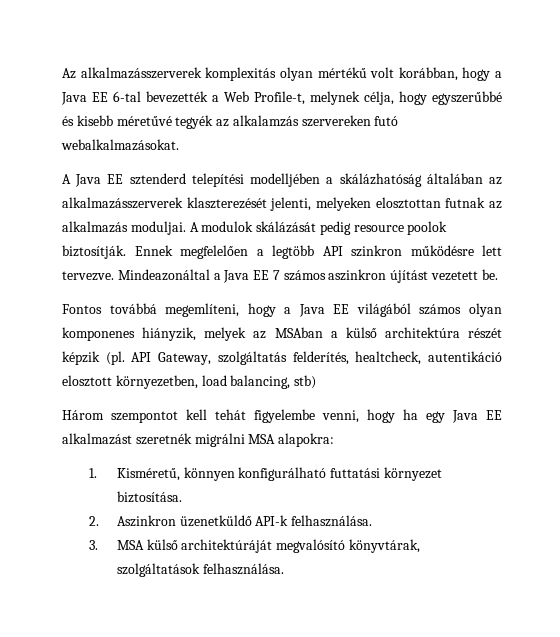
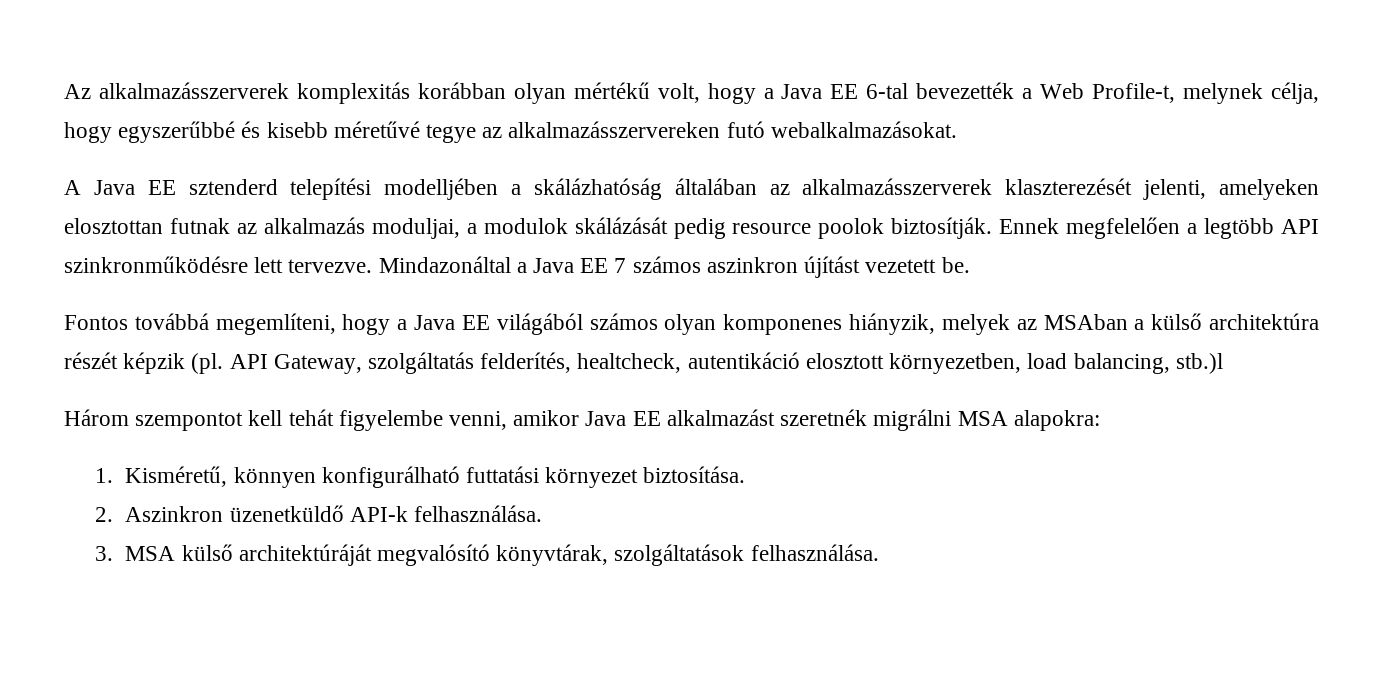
(277, 74) none -> [417,82,506,99] korábban
[370,67,458,81] volt korábban, -> [657,83,700,103] volt,
[175,115,371,129] tegyék az alkalamzás szervereken -> [426,121,721,143] tegye az alkalmazásszervereken
[316,197,371,211] melyeken -> [1218,179,1319,200] amelyeken
[130,221,199,235] moduljai. A -> [371,218,477,239] moduljai, a
[351,245,474,257] szinkron működésre -> [64,256,248,273] szinkronműködésre
[117,269,210,281] Mindeazonáltal -> [378,256,511,273] Mindazonáltal
[294,375,317,389] stb) -> [1175,353,1223,374] stb.)l
[367,409,445,423] hogy ha egy -> [513,410,580,426] amikor

